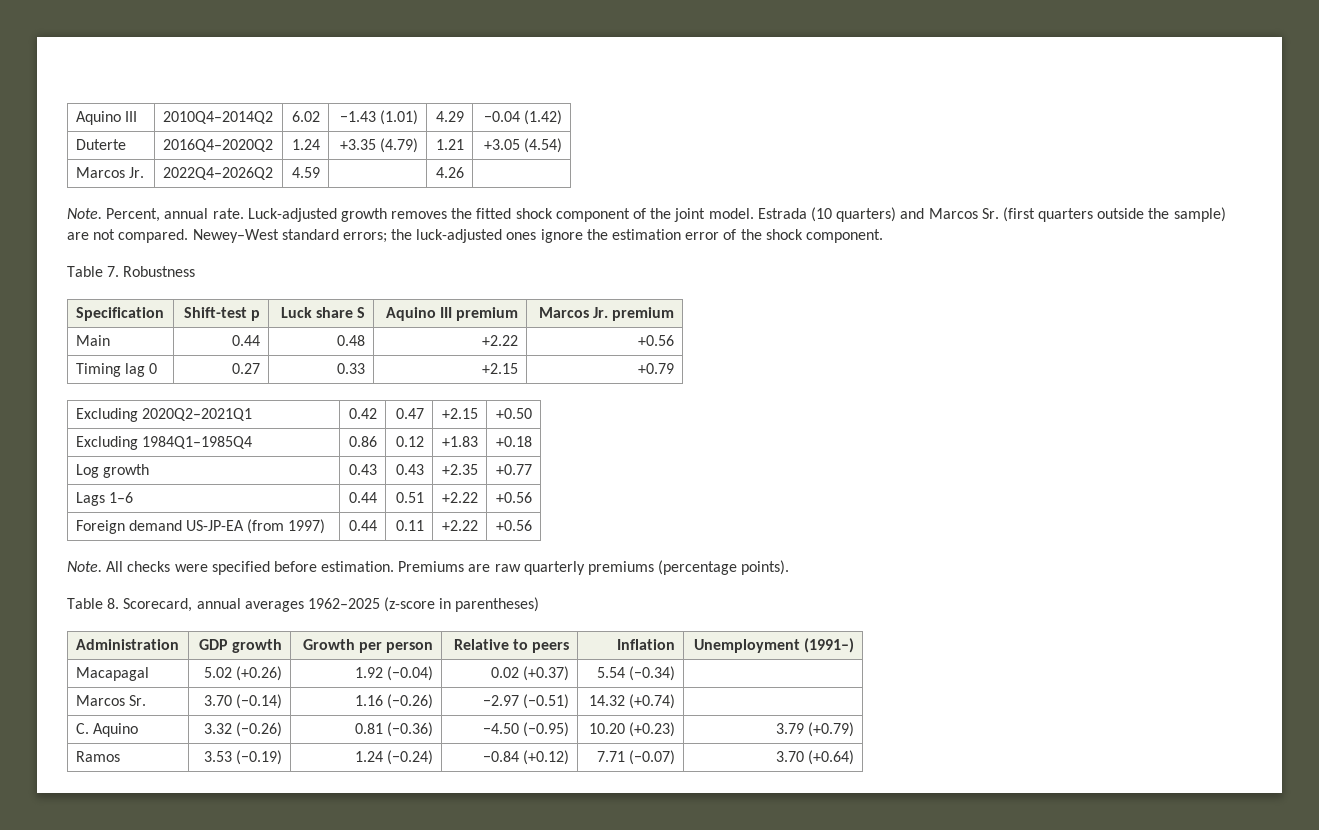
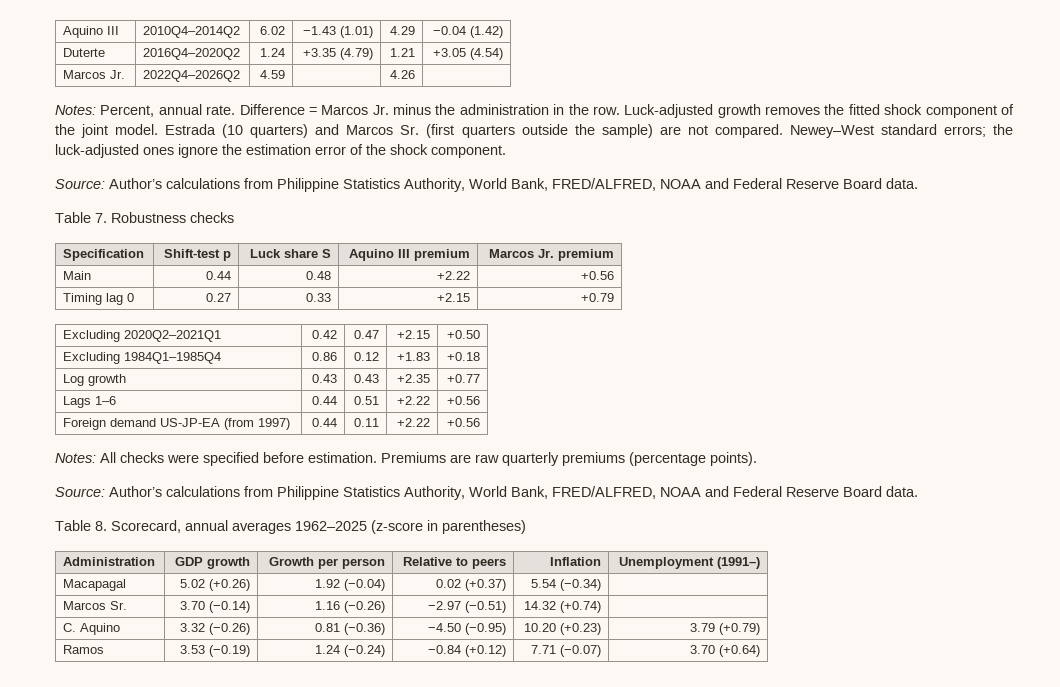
[67,208,102,219] Note. -> [55,105,96,115] Notes:
(244, 213) none -> [239,104,620,115] Difference = Marcos Jr. minus the administration in the row.
(883, 236) none -> [55,178,918,192] // Source: Author’s calculations from Philippine Statistics Authority, World Bank, FRED/ALFRED, NOAA and Federal Reserve Board data.
(196, 271) none -> [190,212,234,223] checks
[67,561,102,572] Note. -> [55,453,96,463] Notes:
(790, 567) none -> [55,486,918,500] // Source: Author’s calculations from Philippine Statistics Authority, World Bank, FRED/ALFRED, NOAA and Federal Reserve Board data.

